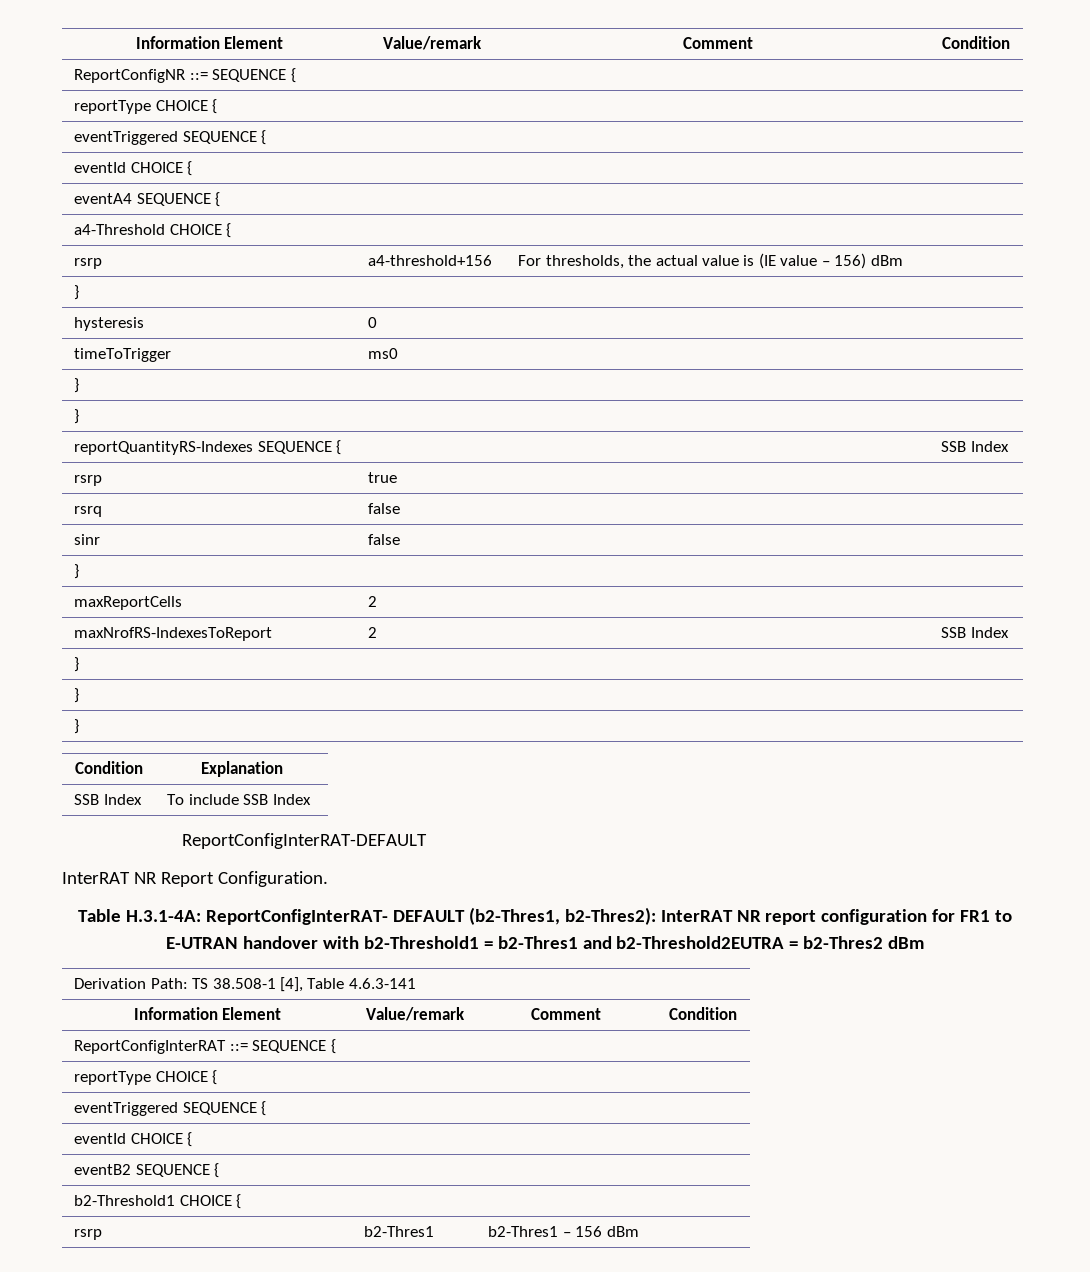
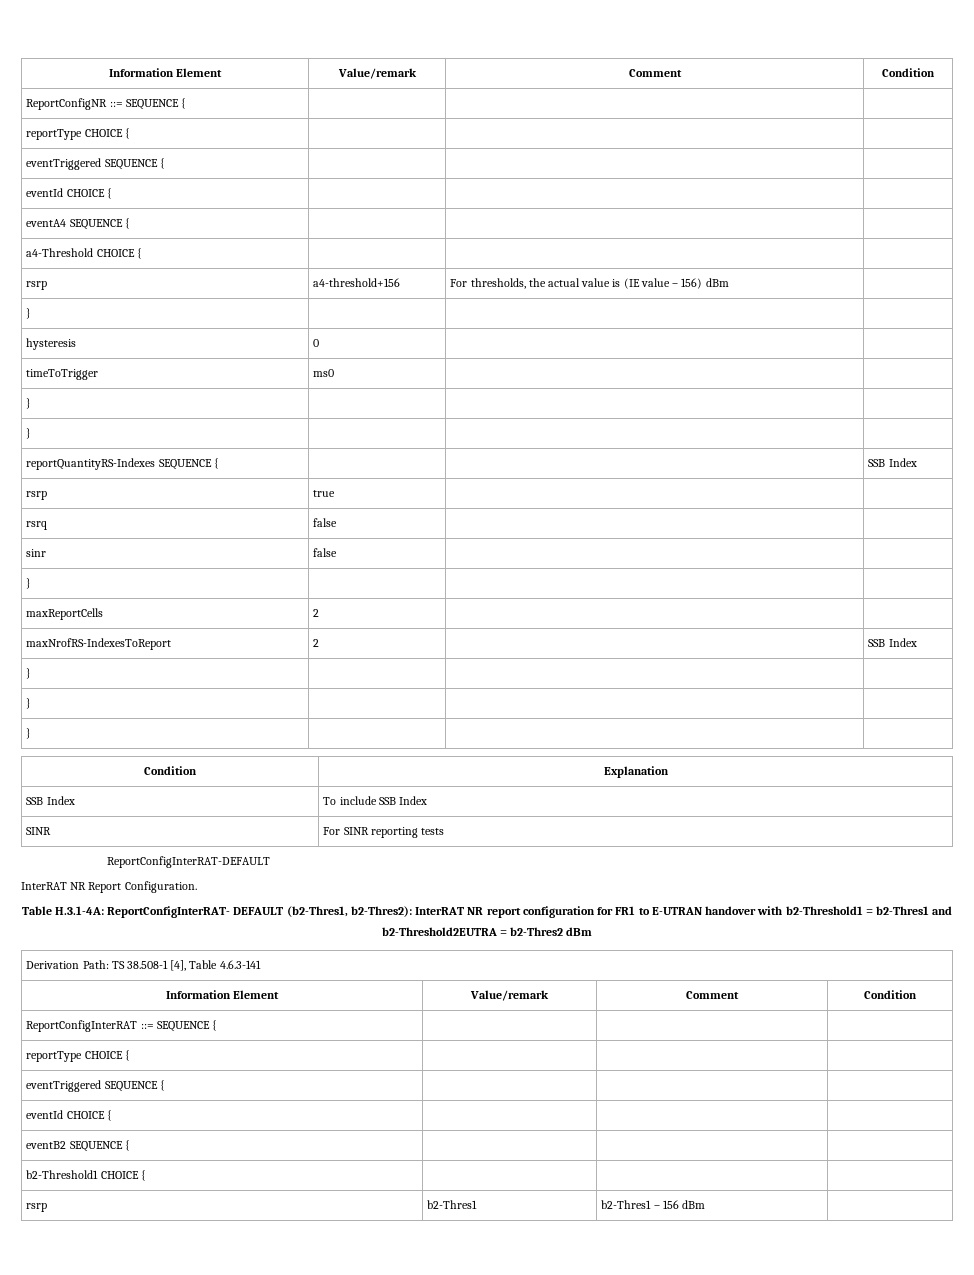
(311, 799) none -> [26,827,52,835] [323,827,444,838] // SINR | For SINR reporting tests

